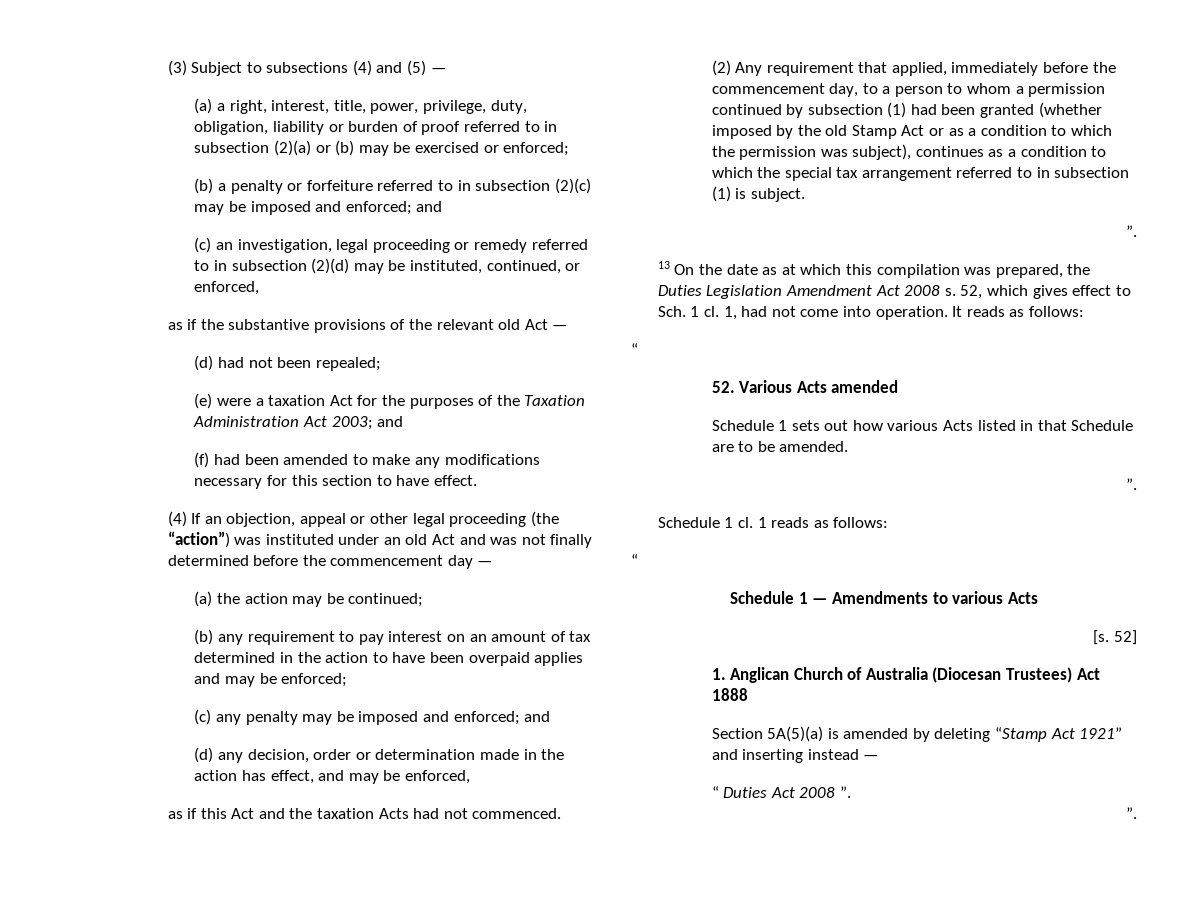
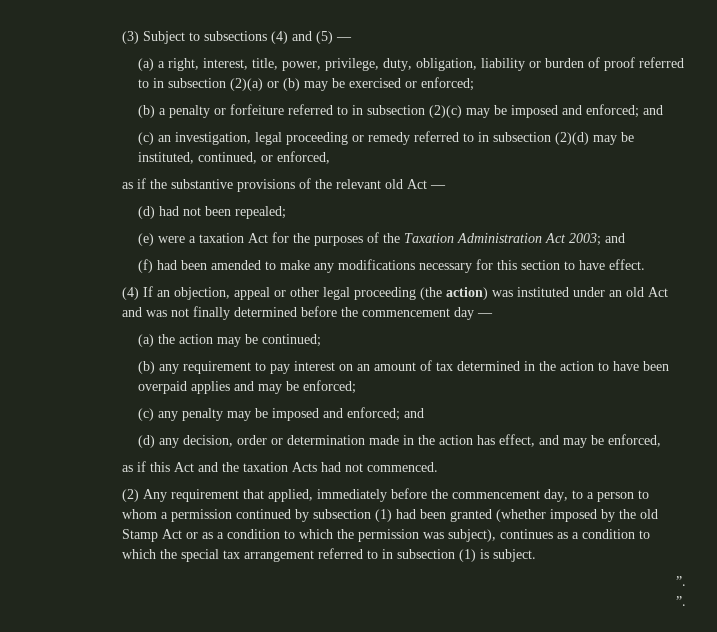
[167,531,230,548] “action”) -> [446,287,489,300] action)
[657,261,1091,278] [657,285,1131,299] [657,306,1084,320] [631,343,638,355] [711,380,899,393] [711,420,1134,431] [711,441,849,452] [1126,478,1137,490] [657,517,889,528] [631,554,638,566] [730,591,1038,604] [1093,630,1137,645] [711,667,1100,683] [711,688,748,701] [711,726,1123,742] [711,749,879,763] [711,786,851,798] // 13 On the date as at which this compilation was prepared, the Duties Legislation Amendment Act 2008 s. 52, which gives effect to Sch. 1 cl. 1, had not come into operation. It reads as follows: // “ // 52. Various Acts amended // Schedule 1 sets out how various Acts listed in that Schedule are to be amended. // ”. // Schedule 1 cl. 1 reads as follows: // “ // Schedule 1 — Amendments to various Acts // [s. 52] // 1. Anglican Church of Australia (Diocesan Trustees) Act 1888 // Section 5A(5)(a) is amended by deleting “Stamp Act 1921” and inserting instead — // “ Duties Act 2008 ”. -> (686, 581) none

